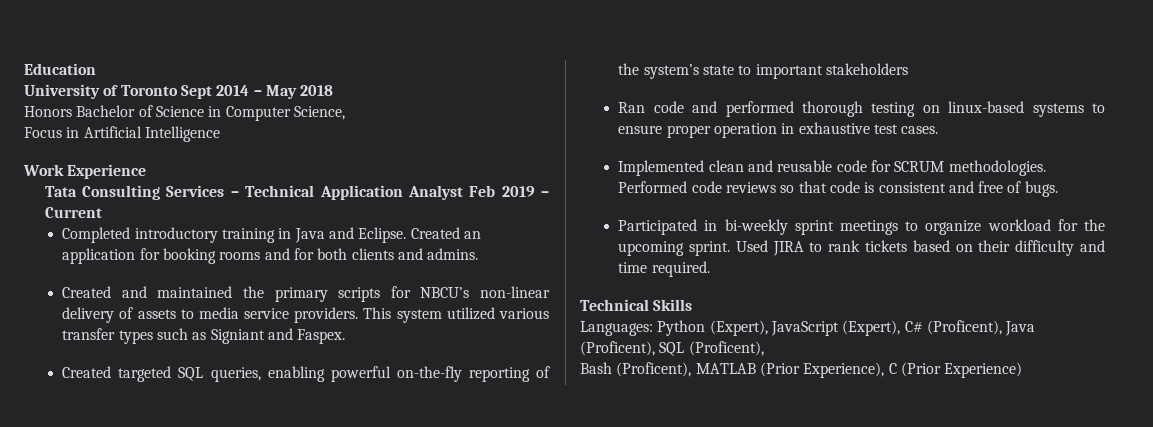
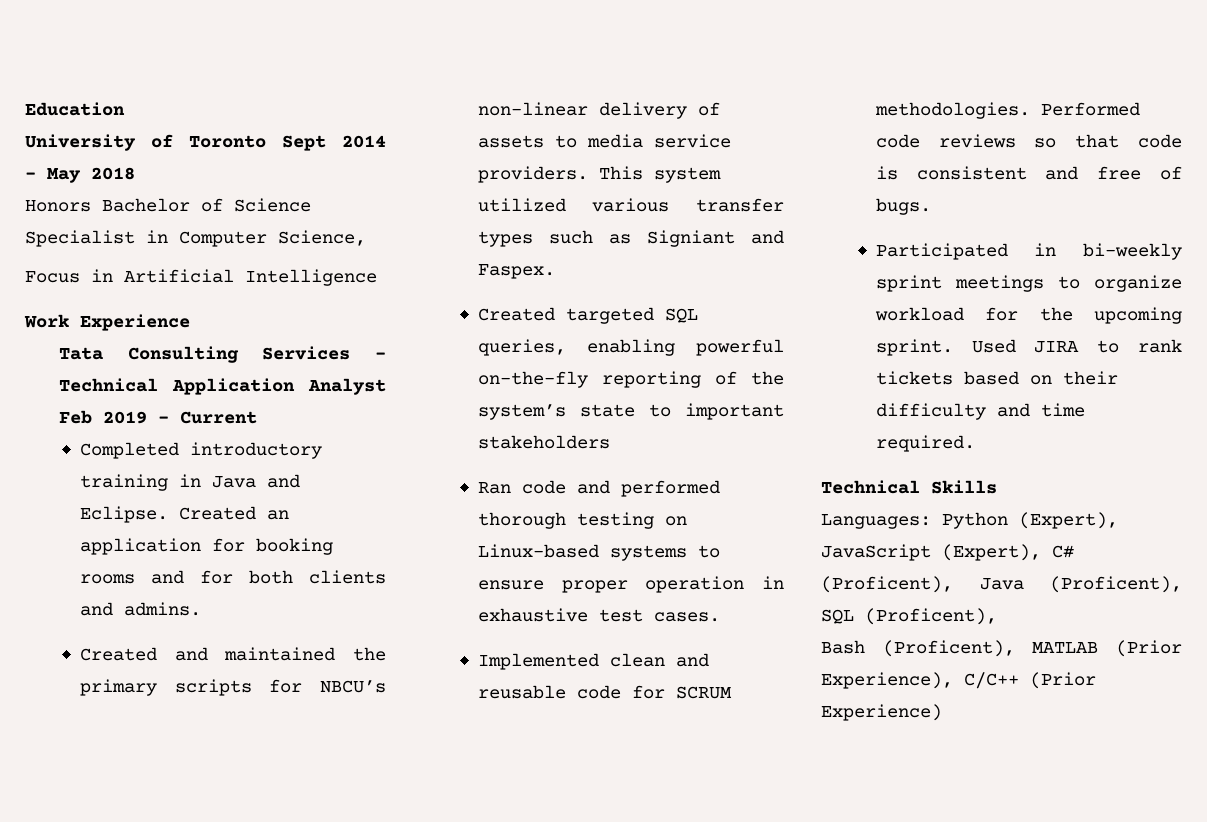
(204, 111) none -> [25,230,135,247] Specialist
[948,101,1025,113] linux-based -> [477,544,599,558] Linux-based
[888,363,897,374] C -> [964,672,1019,689] C/C++

